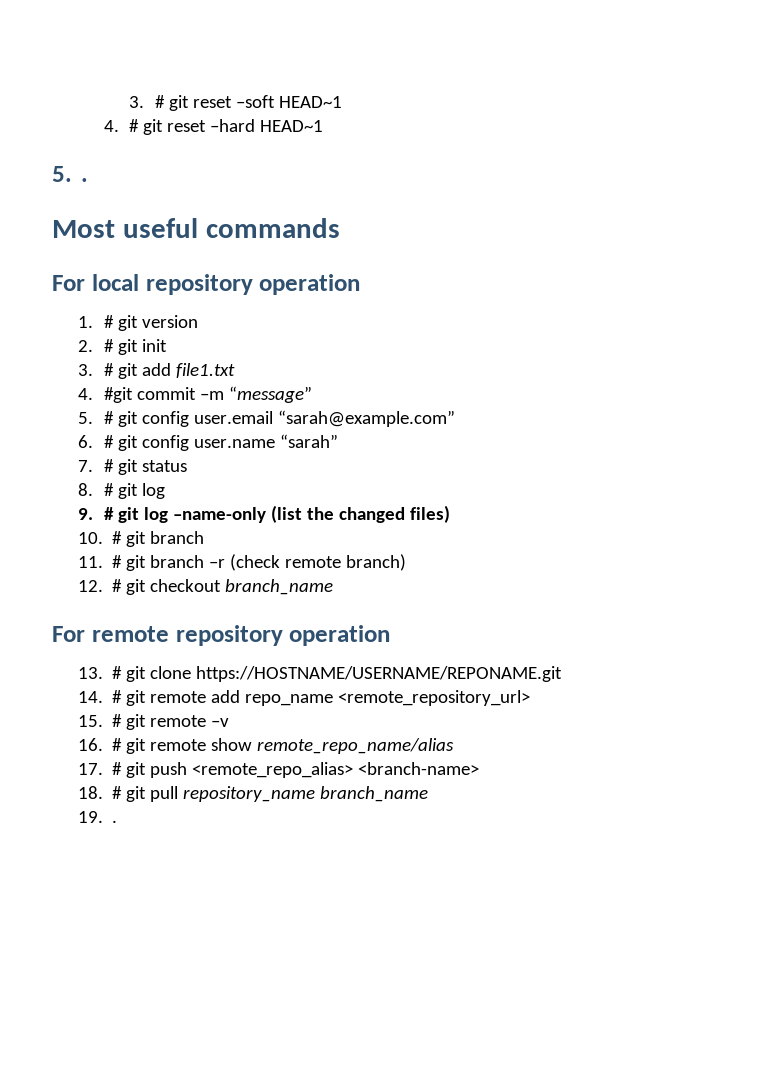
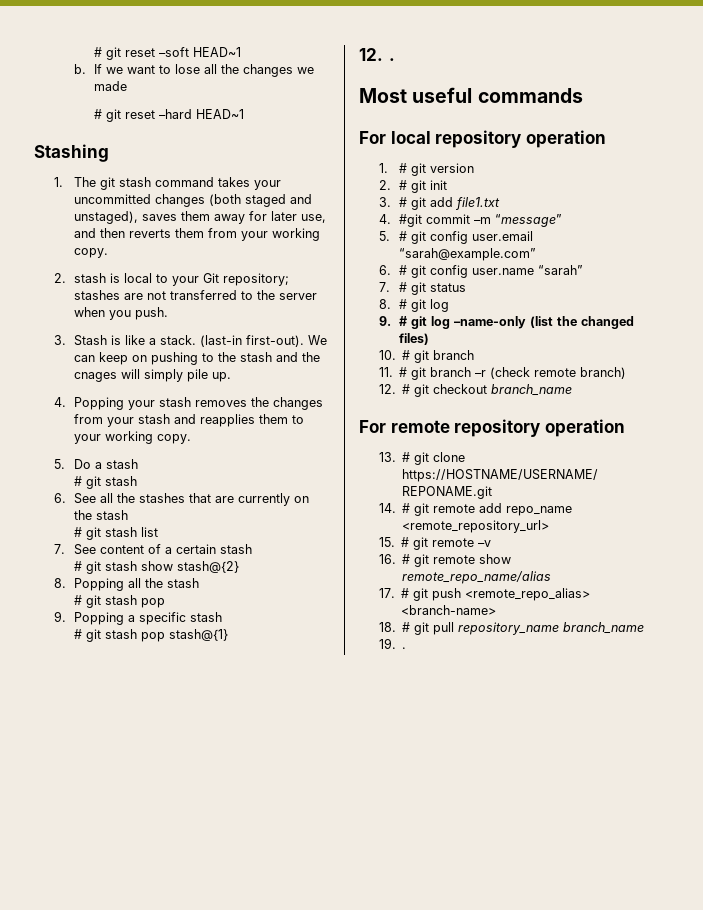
[129,96,145,108] 3. -> (94, 52) none
[103,120,119,132] 4. -> [74,64,315,77] [94,81,128,91] b. If we want to lose all the changes we made //
[52,166,72,182] 5. -> [34,144,109,162] [54,177,282,190] [74,194,313,207] [74,211,327,224] [74,228,321,241] [74,248,109,258] [54,273,290,286] [74,290,318,300] [74,307,169,320] [54,335,328,347] [74,352,321,365] [74,369,232,382] [54,397,324,410] [74,414,305,427] [74,431,192,444] [54,459,139,469] [74,476,138,489] [54,493,310,506] [74,510,129,520] [74,527,159,540] [54,544,253,555] [74,561,240,574] [54,578,200,591] [74,595,166,608] [54,611,223,625] [74,629,229,642] [359,48,383,61] Stashing // 1. The git stash command takes your uncommitted changes (both staged and unstaged), saves them away for later use, and then reverts them from your working copy. // 2. stash is local to your Git repository; stashes are not transferred to the server when you push. // 3. Stash is like a stack. (last-in first-out). We can keep on pushing to the stash and the cnages will simply pile up. // 4. Popping your stash removes the changes from your stash and reapplies them to your working copy. // 5. Do a stash // # git stash // 6. See all the stashes that are currently on the stash // # git stash list // 7. See content of a certain stash // # git stash show stash@{2} // 8. Popping all the stash // # git stash pop // 9. Popping a specific stash // # git stash pop stash@{1} // 12.

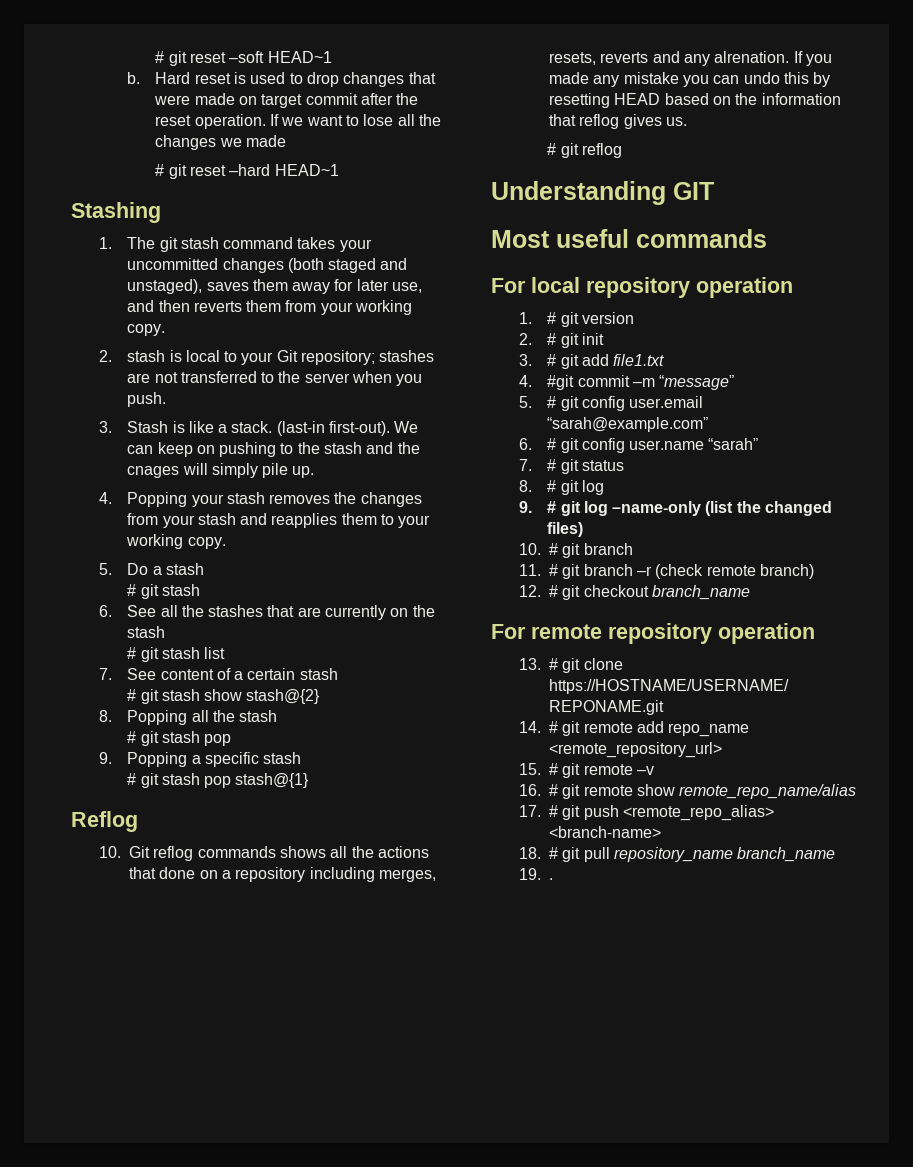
(87, 69) none -> [155,72,436,87] [154,93,419,108] [155,114,266,129] Hard reset is used to drop changes that were made on target commit after the reset operation.
[359,48,396,61] 12. . -> [71,811,138,832] [99,846,430,861] [129,867,437,882] [549,51,833,66] [549,72,831,87] [549,93,841,108] [549,114,688,129] [547,143,622,158] [491,181,714,205] Reflog // 10. Git reflog commands shows all the actions that done on a repository including merges, resets, reverts and any alrenation. If you made any mistake you can undo this by resetting HEAD based on the information that reflog gives us. // # git reflog // Understanding GIT

